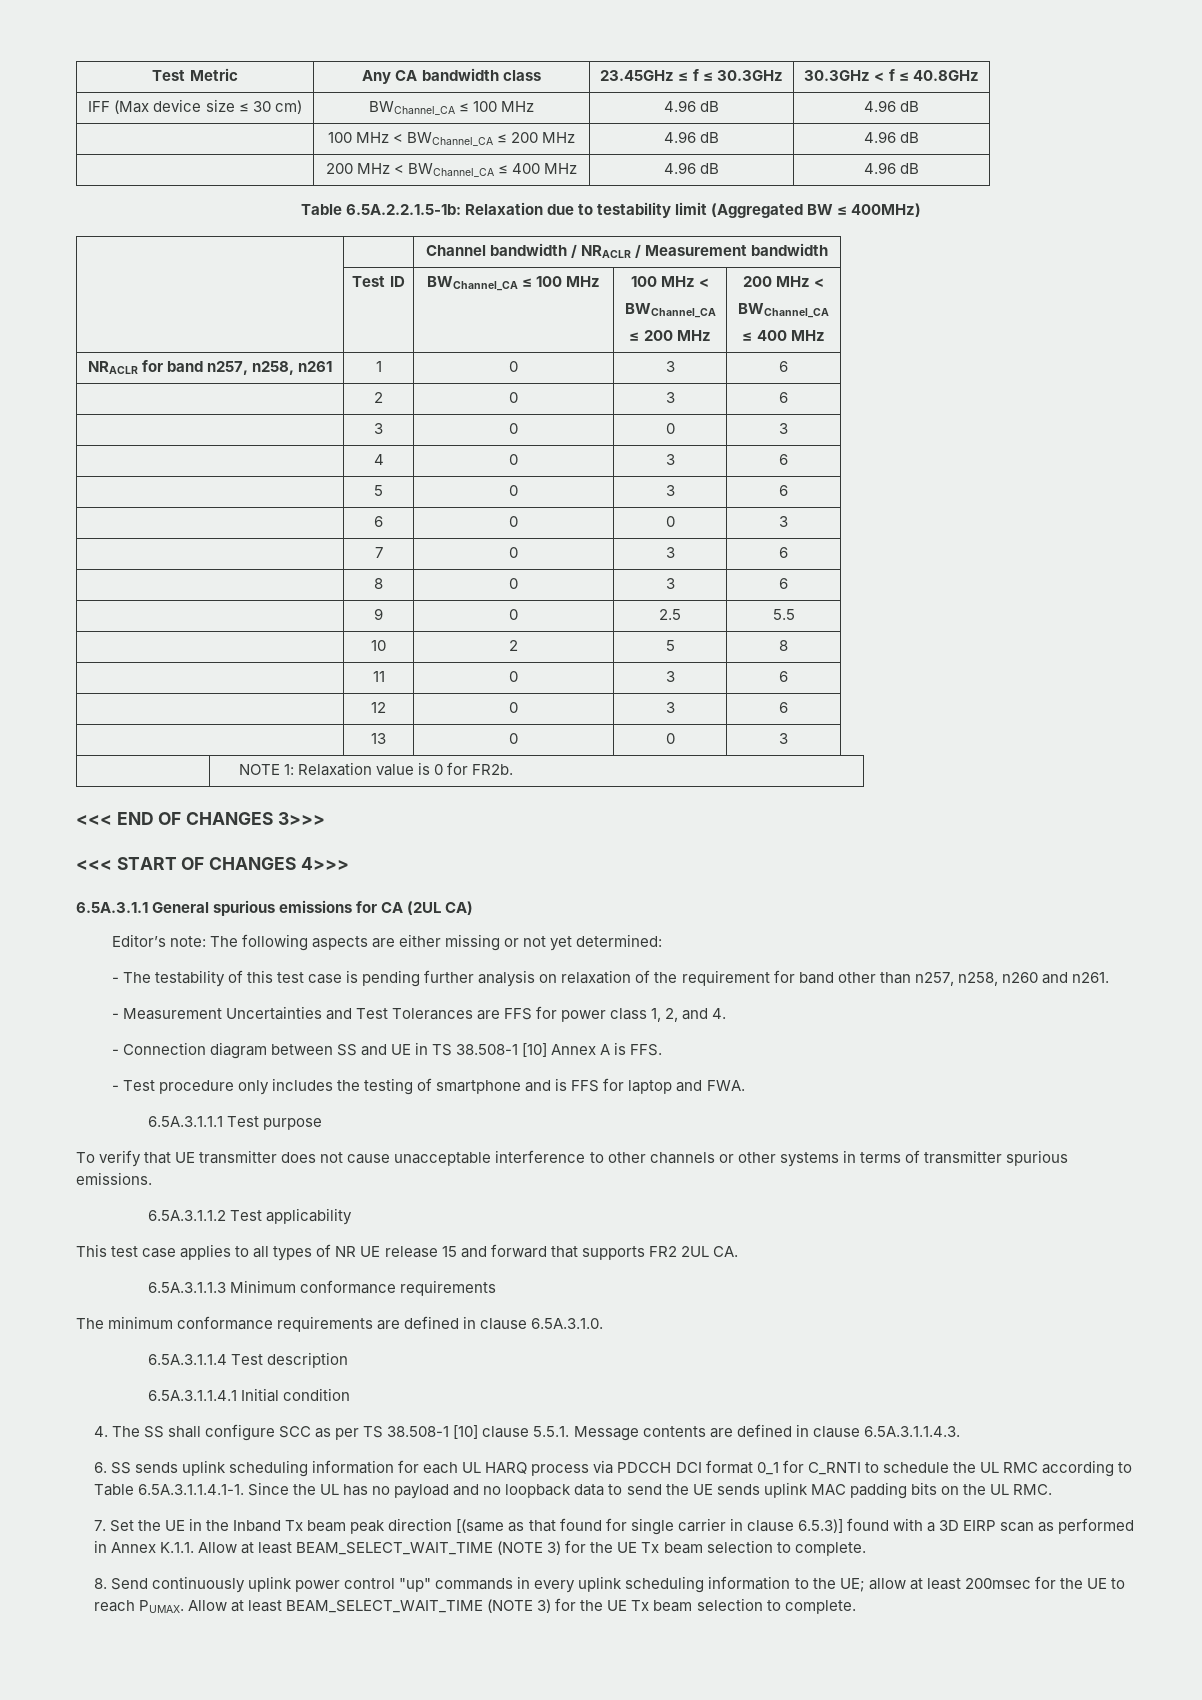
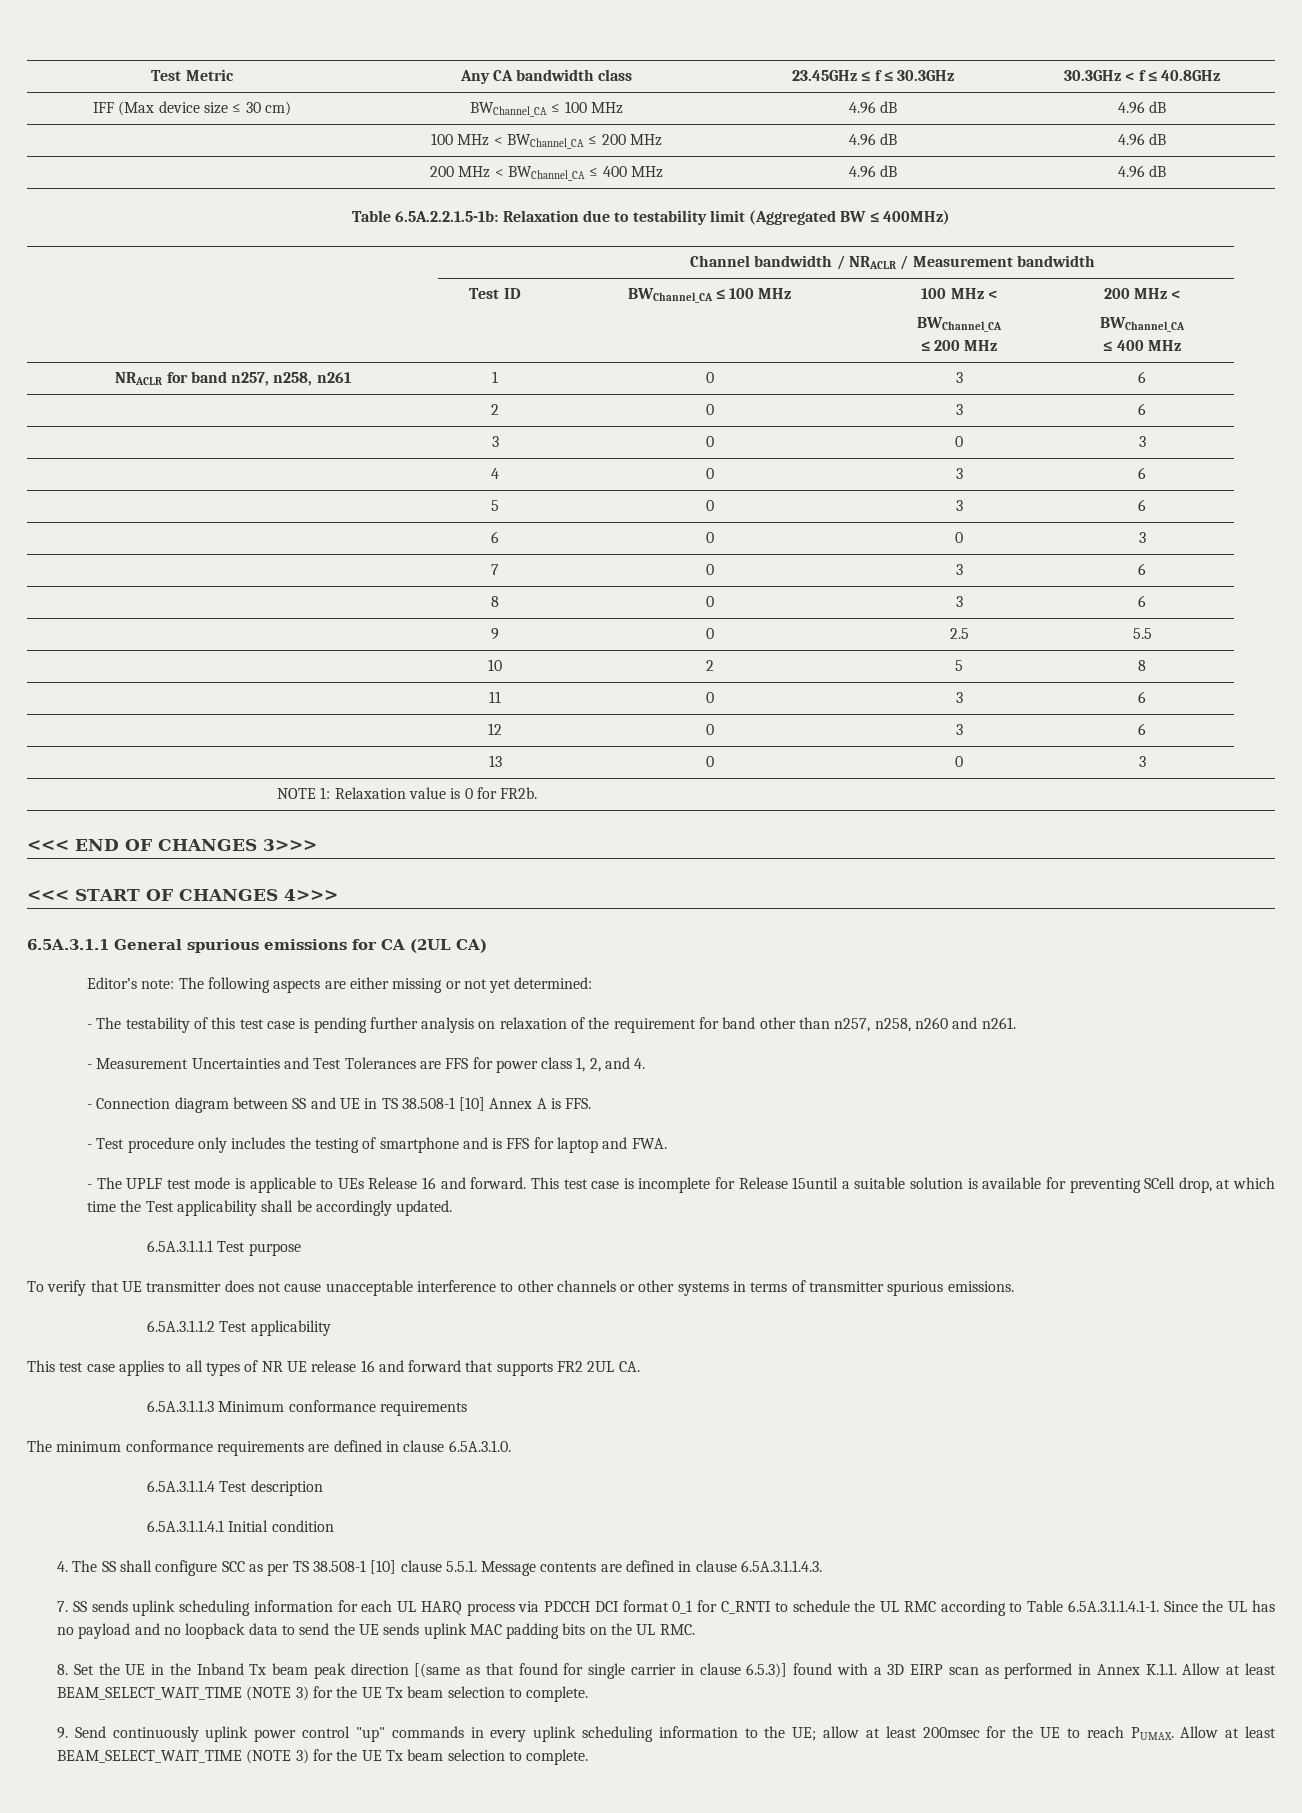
(745, 1085) none -> [86,1177,1275,1193] [86,1200,453,1216] // - The UPLF test mode is applicable to UEs Release 16 and forward. This test case is incomplete for Release 15until a suitable solution is available for preventing SCell drop, at which time the Test applicability shall be accordingly updated.
[441,1246,457,1257] 15 -> [360,1360,375,1372] 16
[93,1462,107,1473] 6. -> [56,1601,68,1612] 7.
[93,1520,106,1531] 7. -> [56,1664,68,1675] 8.
[93,1578,107,1589] 8. -> [56,1727,68,1739] 9.

